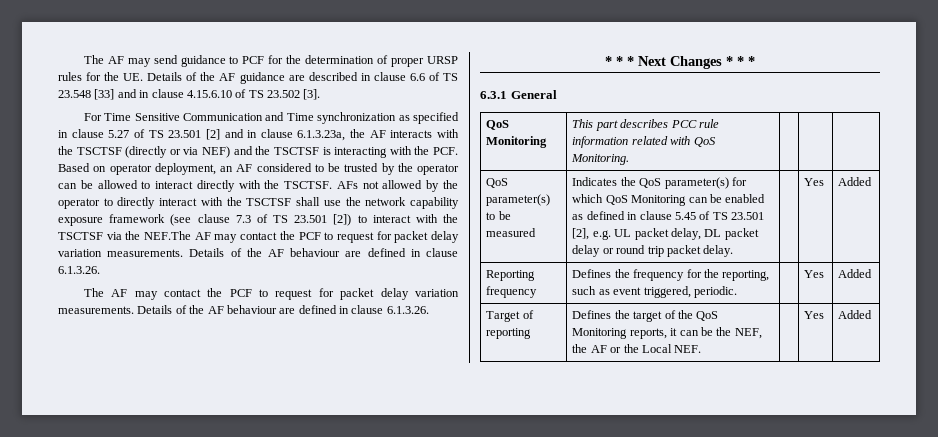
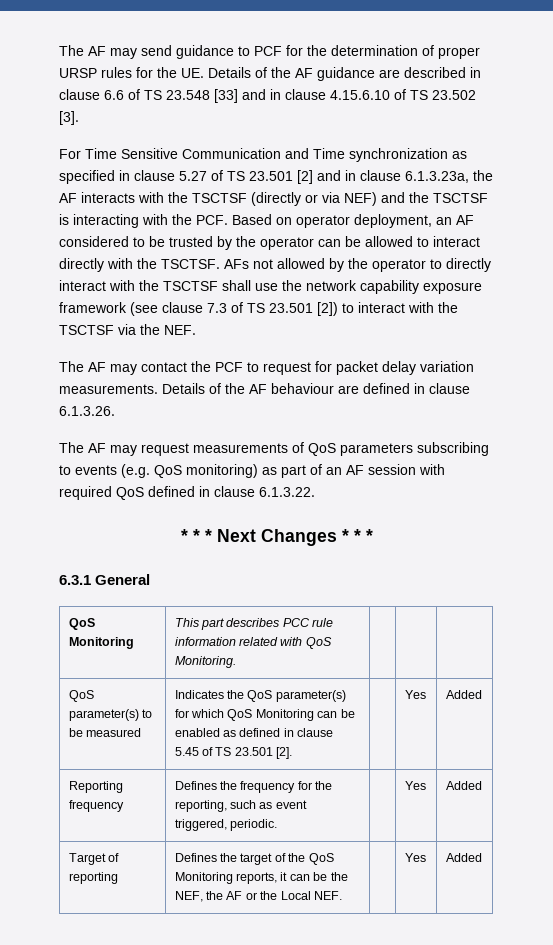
[144,231,192,240] NEF.The -> [164,325,196,335] [59,361,84,372] NEF. // The
[163,288,459,300] [58,305,429,314] contact the PCF to request for packet delay variation measurements. Details of the AF behaviour are defined in clause 6.1.3.26. -> [141,442,489,456] [59,464,445,478] [59,486,315,500] request measurements of QoS parameters subscribing to events (e.g. QoS monitoring) as part of an AF session with required QoS defined in clause 6.1.3.22.
[572,228,759,240] [572,245,734,257] [2], e.g. UL packet delay, DL packet delay or round trip packet delay. -> [276,747,293,759] [2].

